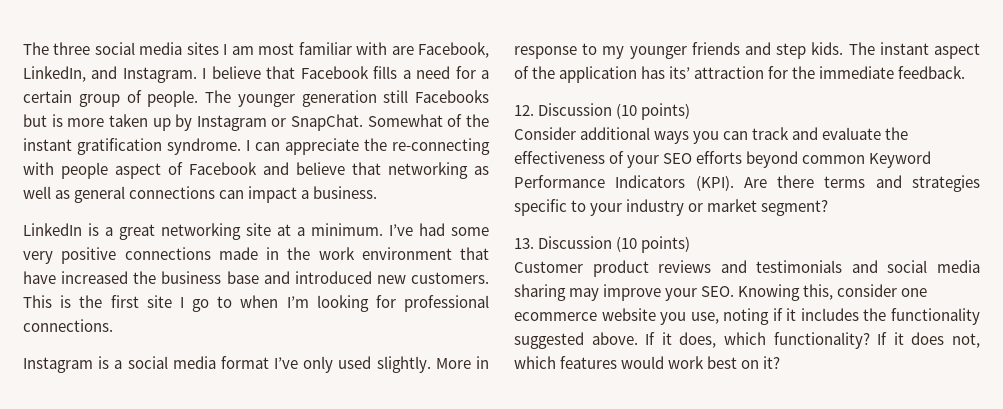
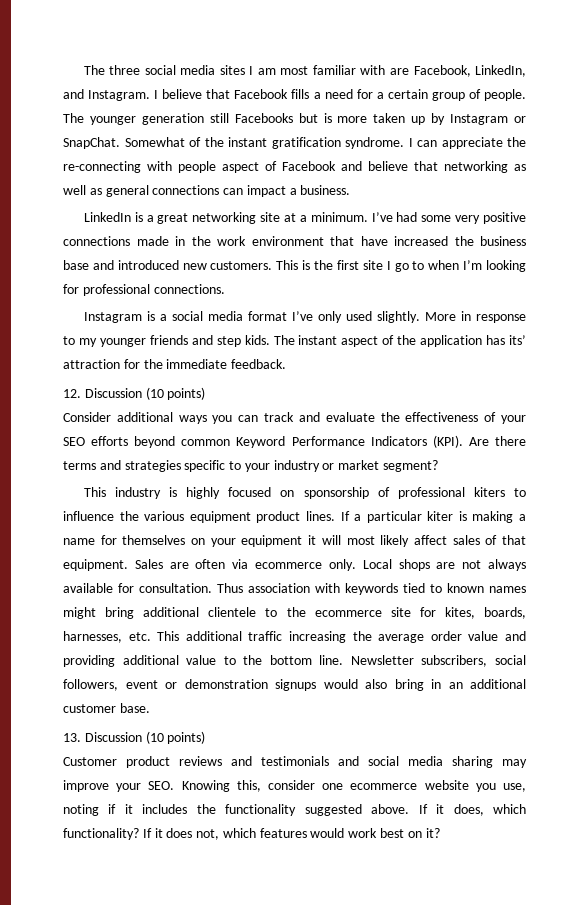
(829, 208) none -> [83,487,527,499] [63,511,526,523] [63,535,526,547] [63,559,526,571] [63,583,526,595] [63,607,526,619] [63,631,527,643] [63,655,526,667] [63,679,526,691] [63,703,150,713] // This industry is highly focused on sponsorship of professional kiters to influence the various equipment product lines. If a particular kiter is making a name for themselves on your equipment it will most likely affect sales of that equipment. Sales are often via ecommerce only. Local shops are not always available for consultation. Thus association with keywords tied to known names might bring additional clientele to the ecommerce site for kites, boards, harnesses, etc. This additional traffic increasing the average order value and providing additional value to the bottom line. Newsletter subscribers, social followers, event or demonstration signups would also bring in an additional customer base.

